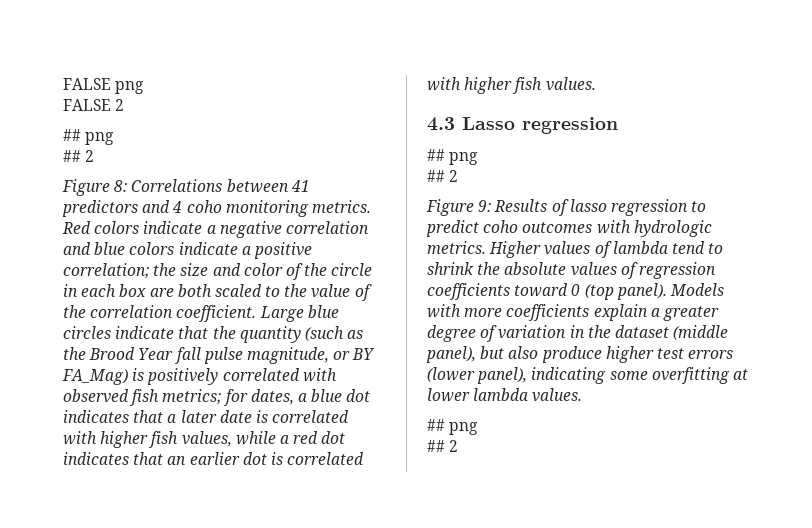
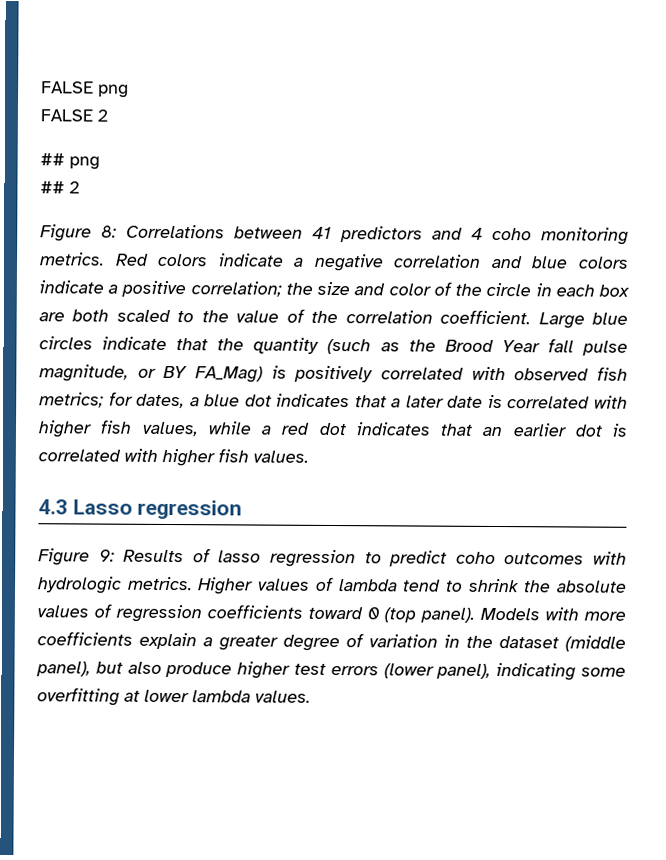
[427,149,479,165] [427,170,459,182] // ## png // ## 2 -> (243, 509) none
[427,419,479,435] [427,440,459,452] // ## png // ## 2 -> (311, 696) none

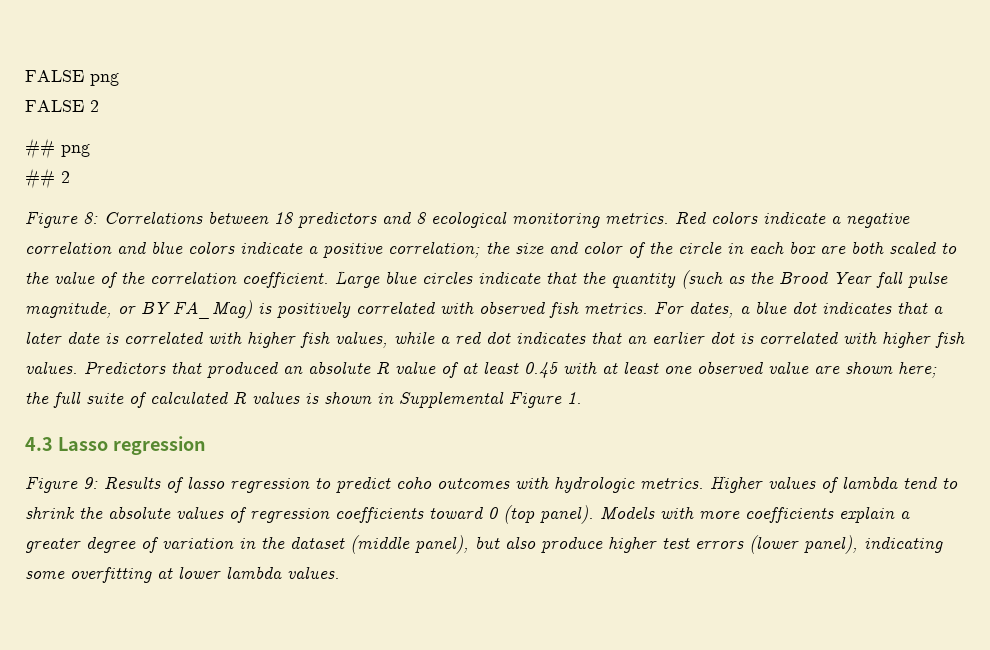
[312,226,332,239] 41 -> [274,212,293,224] 18
[470,227,532,241] 4 coho -> [416,211,507,228] 8 ecological
[39,391,133,408] metrics; for -> [584,301,684,314] metrics. For
(309, 456) none -> [84,361,937,378] [25,391,582,408] Predictors that produced an absolute R value of at least 0.45 with at least one observed value are shown here; the full suite of calculated R values is shown in Supplemental Figure 1.

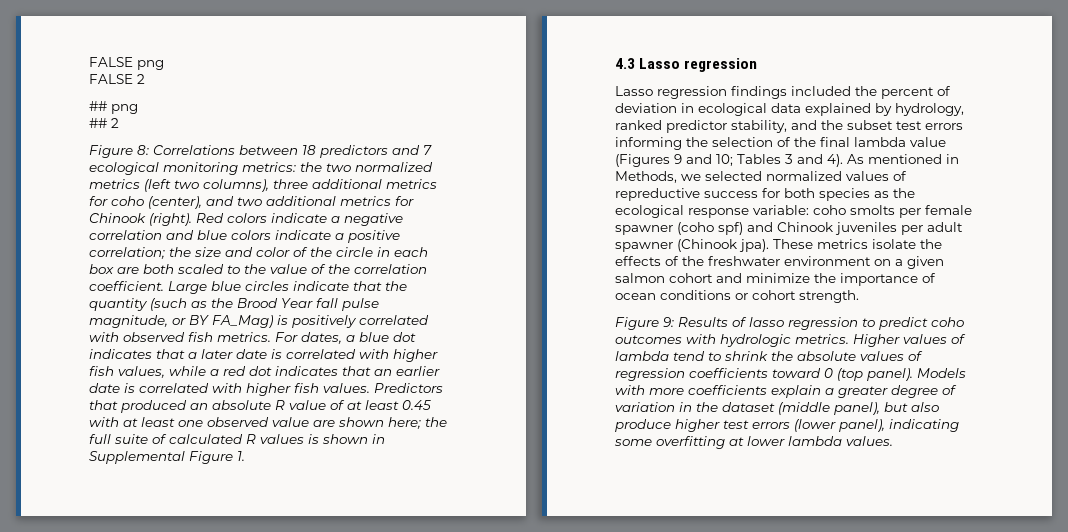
[416,212,426,224] 8 -> [423,145,432,155] 7
[605,213,669,224] metrics. -> [242,162,433,172] [89,179,437,192] [89,196,414,209] [89,213,192,226] metrics: the two normalized metrics (left two columns), three additional metrics for coho (center), and two additional metrics for Chinook (right).
[710,331,735,344] dot -> [89,383,120,393] date
(206, 445) none -> [615,86,951,99] [615,103,964,116] [615,120,963,133] [615,137,946,150] [615,154,959,167] [615,171,907,183] [615,188,915,201] [615,205,972,218] [615,222,963,235] [615,239,942,252] [615,256,944,269] [615,273,936,286] [615,290,859,303] // Lasso regression findings included the percent of deviation in ecological data explained by hydrology, ranked predictor stability, and the subset test errors informing the selection of the final lambda value (Figures 9 and 10; Tables 3 and 4). As mentioned in Methods, we selected normalized values of repreductive success for both species as the ecological response variable: coho smolts per female spawner (coho spf) and Chinook juveniles per adult spawner (Chinook jpa). These metrics isolate the effects of the freshwater environment on a given salmon cohort and minimize the importance of ocean conditions or cohort strength.

